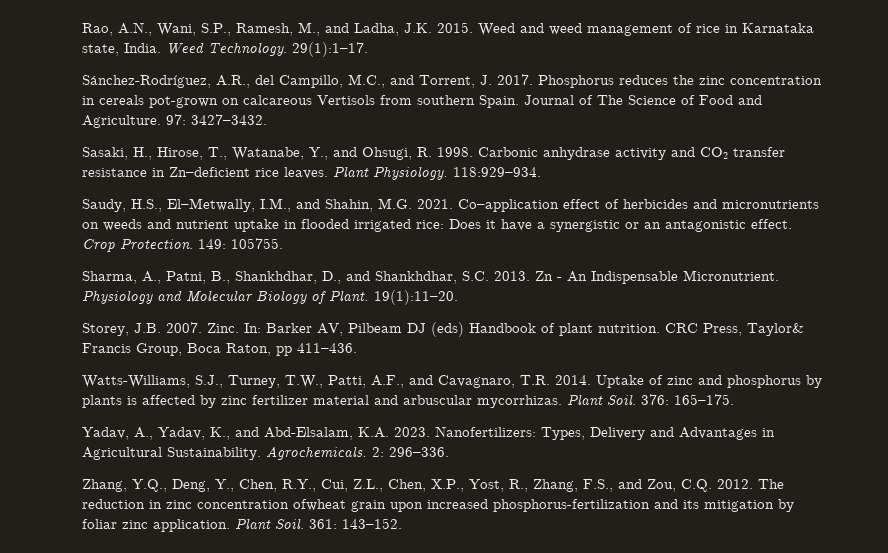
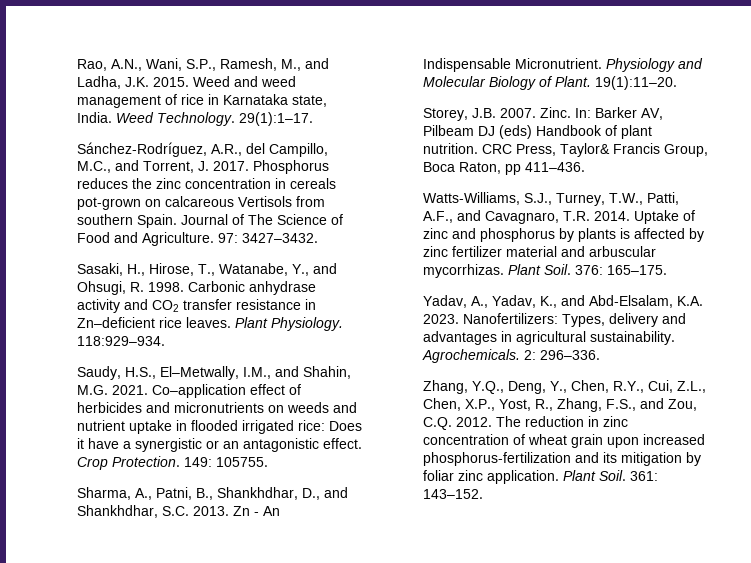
[589,427,775,440] [81,447,261,460] Delivery and Advantages in Agricultural Sustainability. -> [608,313,686,327] [422,331,675,345] delivery and advantages in agricultural sustainability.
[292,499,346,511] ofwheat -> [512,434,567,445] of wheat

